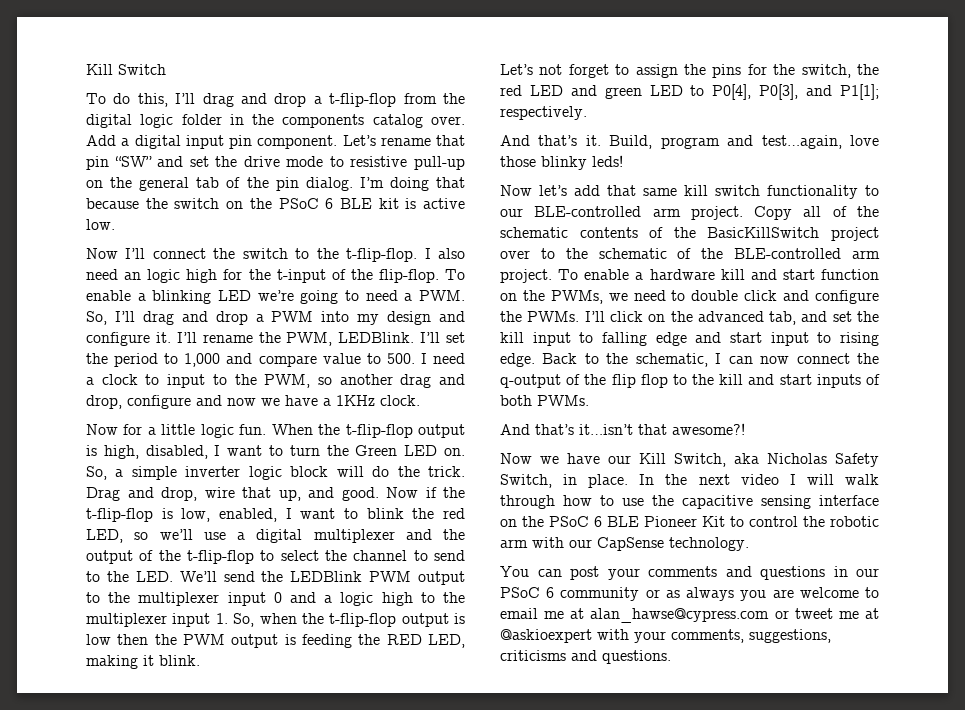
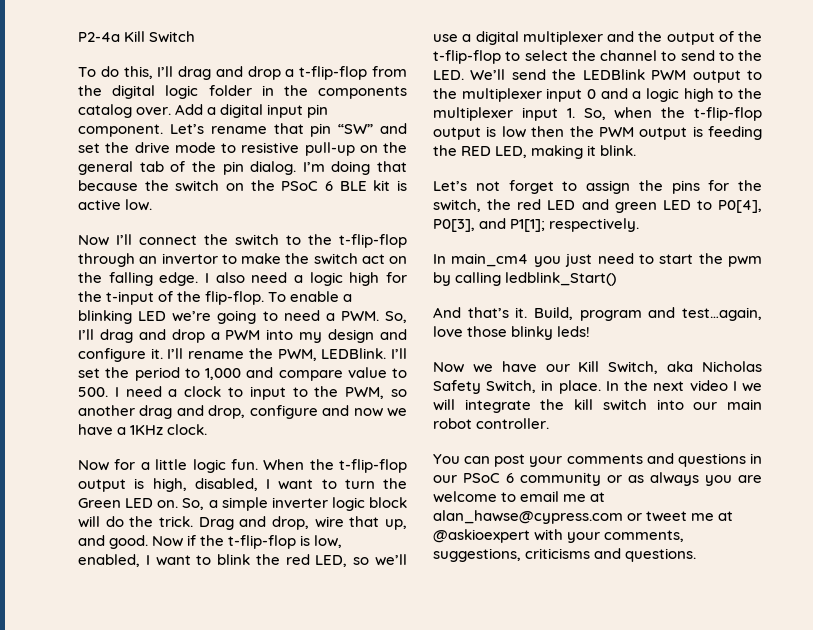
(86, 69) none -> [78,32,120,42] P2-4a
[346,248,418,262] t-flip-flop. -> [339,234,407,248] [78,253,407,267] [78,272,199,286] t-flip-flop through an invertor to make the switch act on the falling edge.
[124,272,142,280] an -> [294,275,303,283] a
(587, 113) none -> [433,253,762,267] [433,272,617,286] // In main_cm4 you just need to start the pwm by calling ledblink_Start()
[500,185,879,199] [500,206,879,220] [500,227,879,241] [500,248,880,259] [500,269,879,283] [500,290,879,304] [500,311,879,325] [500,332,879,346] [500,353,879,367] [500,374,880,388] [500,395,589,406] [500,423,745,435] // Now let’s add that same kill switch functionality to our BLE-controlled arm project. Copy all of the schematic contents of the BasicKillSwitch project over to the schematic of the BLE-controlled arm project. To enable a hardware kill and start function on the PWMs, we need to double click and configure the PWMs. I’ll click on the advanced tab, and set the kill input to falling edge and start input to rising edge. Back to the schematic, I can now connect the q-output of the flip flop to the kill and start inputs of both PWMs. // And that’s it…isn’t that awesome?! -> (591, 331) none
[806,474,879,485] [500,495,879,509] [500,516,879,527] [500,537,749,551] will walk through how to use the capacitive sensing interface on the PSoC 6 BLE Pioneer Kit to control the robotic arm with our CapSense technology. -> [742,383,762,392] [433,399,762,413] [433,418,550,429] we will integrate the kill switch into our main robot controller.

